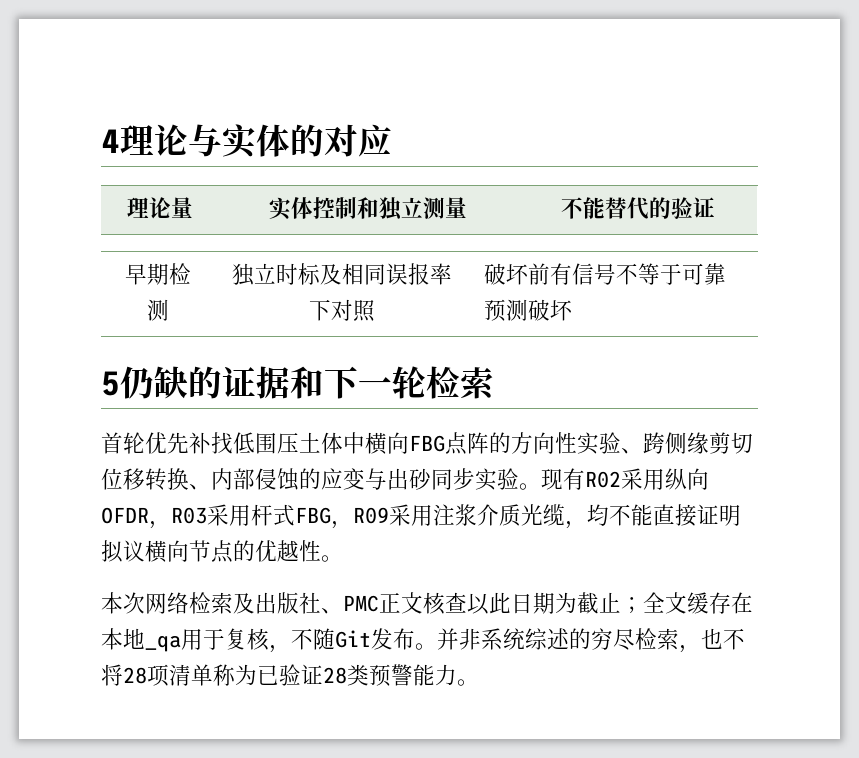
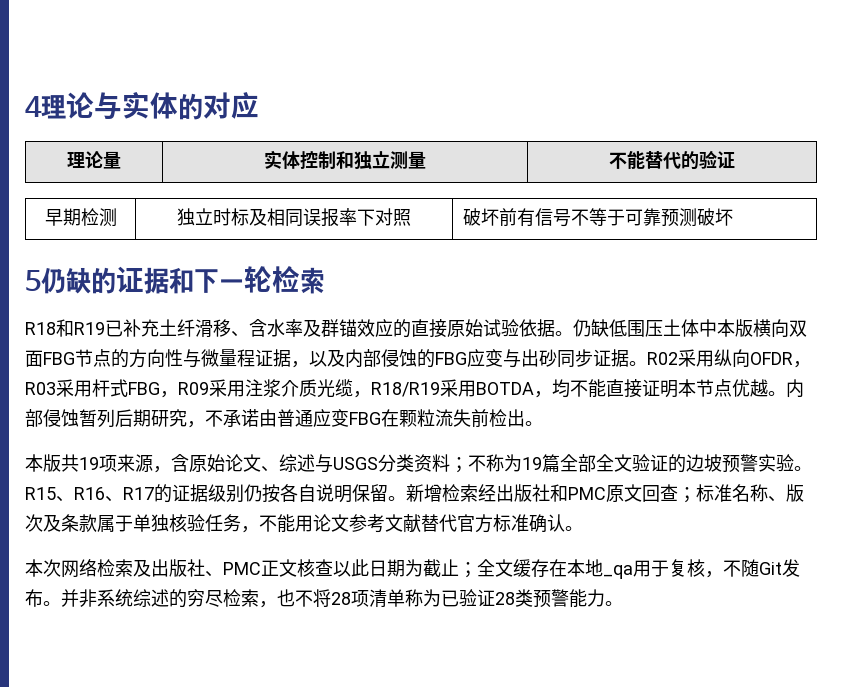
[101,432,753,455] [101,468,211,491] 首轮优先补找低围压土体中横向FBG点阵的方向性实验、跨侧缘剪切位移转换、 -> [25,319,807,338] [25,349,345,368] R18和R19已补充土纤滑移、含水率及群锚效应的直接原始试验依据。仍缺低围压土体中本版横向双面FBG节点的方向性与微量程证据，以及
(321, 478) none -> [435,352,467,365] FBG
[475,468,585,491] 实验。现有 -> [593,349,647,367] 证据。
[587,504,741,526] [101,540,321,563] 均不能直接证明拟议横向节点的优越性 -> [371,379,804,398] [25,409,543,428] [25,454,812,473] [25,484,804,503] [25,514,565,533] R18/R19采用BOTDA，均不能直接证明本节点优越。内部侵蚀暂列后期研究，不承诺由普通应变FBG在颗粒流失前检出。 // 本版共19项来源，含原始论文、综述与USGS分类资料；不称为19篇全部全文验证的边坡预警实验。R15、R16、R17的证据级别仍按各自说明保留。新增检索经出版社和PMC原文回查；标准名称、版次及条款属于单独核验任务，不能用论文参考文献替代官方标准确认

